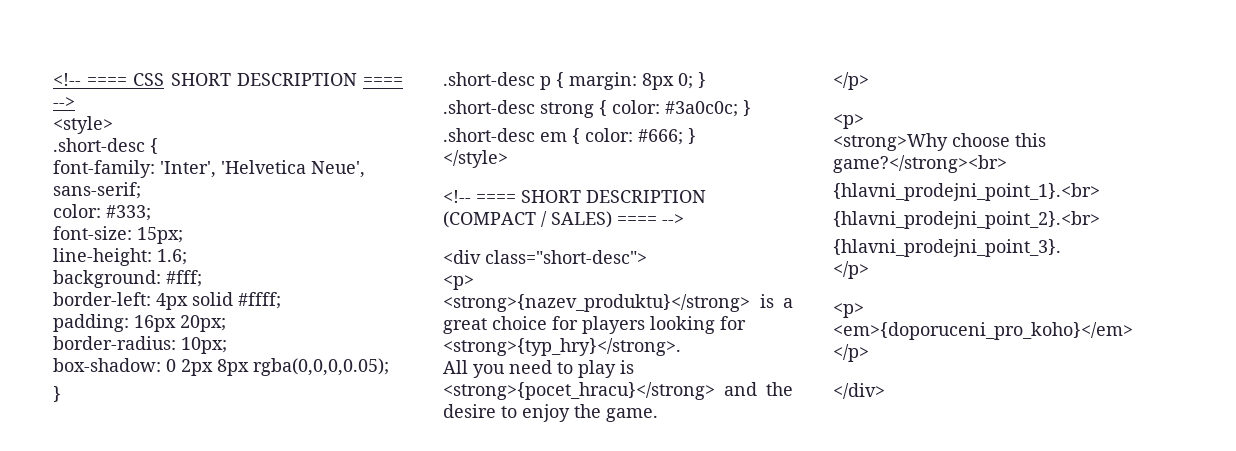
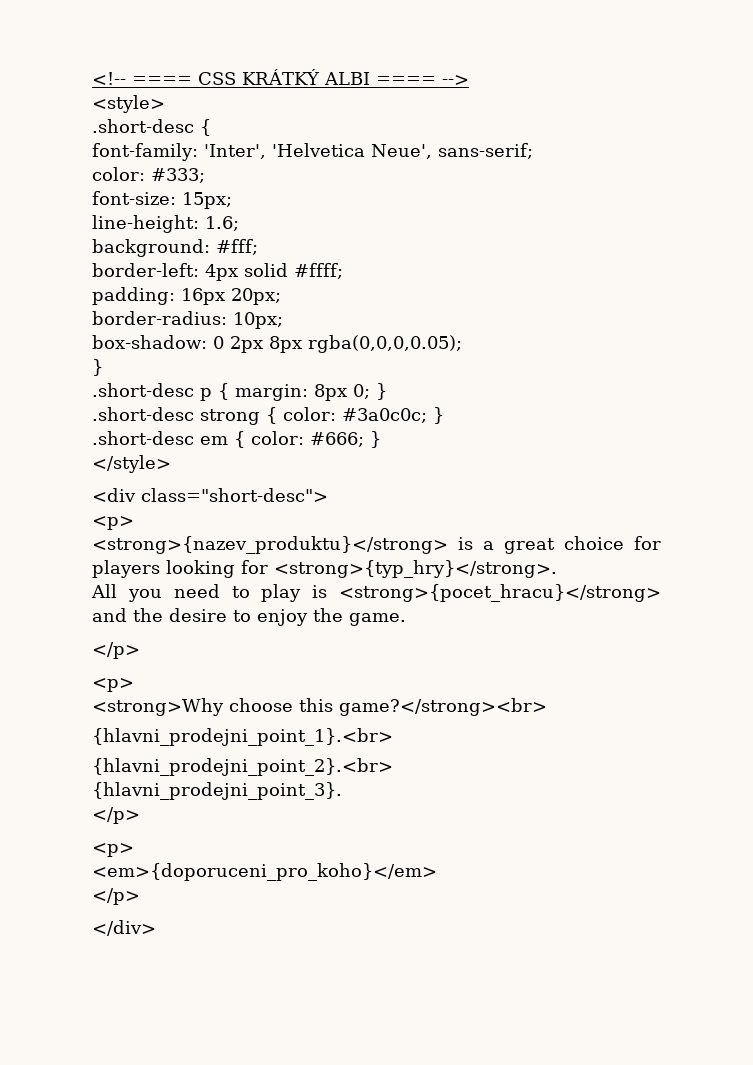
[170,73,357,86] SHORT DESCRIPTION -> [242,69,370,85] KRÁTKÝ ALBI
[443,190,706,203] [443,211,684,228] // <!-- ==== SHORT DESCRIPTION (COMPACT / SALES) ==== --> -> (171, 464) none

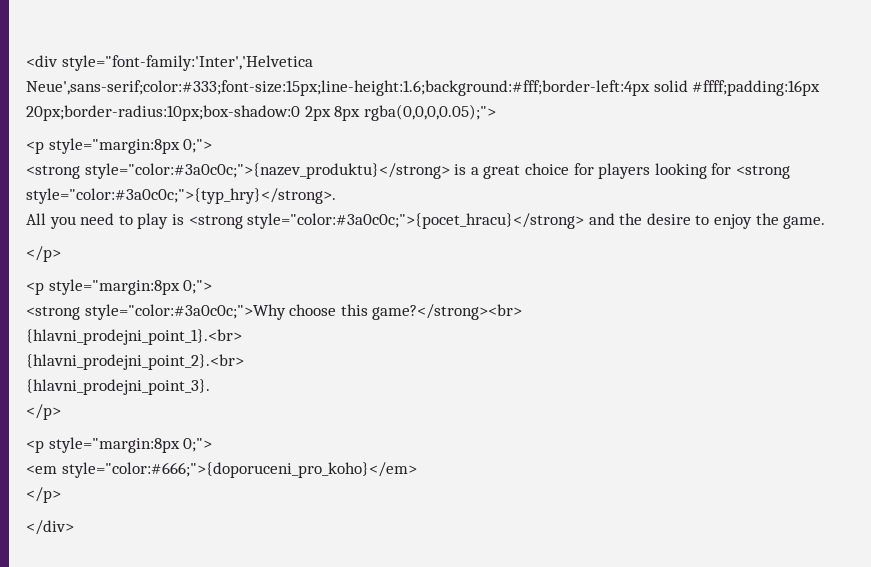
[92,69,469,85] [92,95,165,113] [92,119,211,136] [92,143,533,161] [92,167,205,183] [92,191,232,209] [92,215,239,233] [92,239,258,257] [92,263,343,281] [92,287,281,305] [92,311,283,329] [92,335,462,353] [92,359,103,376] [92,383,387,401] [92,407,444,425] [92,431,381,448] [92,455,171,473] [92,488,328,502] [92,516,134,530] [92,536,448,554] <!-- ==== CSS KRÁTKÝ ALBI ==== --> // <style> // .short-desc { // font-family: 'Inter', 'Helvetica Neue', sans-serif; // color: #333; // font-size: 15px; // line-height: 1.6; // background: #fff; // border-left: 4px solid #ffff; // padding: 16px 20px; // border-radius: 10px; // box-shadow: 0 2px 8px rgba(0,0,0,0.05); // } // .short-desc p { margin: 8px 0; } // .short-desc strong { color: #3a0c0c; } // .short-desc em { color: #666; } // </style> // <div class="short-desc"> // <p> // <strong>{nazev_produktu}</strong> -> [26,55,313,71] [26,80,821,96] [26,104,496,121] [26,138,213,154] [26,163,450,179] <div style="font-family:'Inter','Helvetica Neue',sans-serif;color:#333;font-size:15px;line-height:1.6;background:#fff;border-left:4px solid #ffff;padding:16px 20px;border-radius:10px;box-shadow:0 2px 8px rgba(0,0,0,0.05);"> // <p style="margin:8px 0;"> // <strong style="color:#3a0c0c;">{nazev_produktu}</strong>
[274,560,557,578] <strong>{typ_hry}</strong>. -> [735,165,790,179] [26,188,336,204] <strong style="color:#3a0c0c;">{typ_hry}</strong>.
[339,584,661,602] <strong>{pocet_hracu}</strong> -> [188,213,585,229] <strong style="color:#3a0c0c;">{pocet_hracu}</strong>
[92,678,134,692] [92,698,224,716] <p> // <strong>Why -> [26,279,213,295] [26,304,286,320] <p style="margin:8px 0;"> // <strong style="color:#3a0c0c;">Why
[92,843,134,857] [92,863,437,881] <p> // <em>{doporuceni_pro_koho}</em> -> [26,437,213,453] [26,462,417,478] <p style="margin:8px 0;"> // <em style="color:#666;">{doporuceni_pro_koho}</em>

